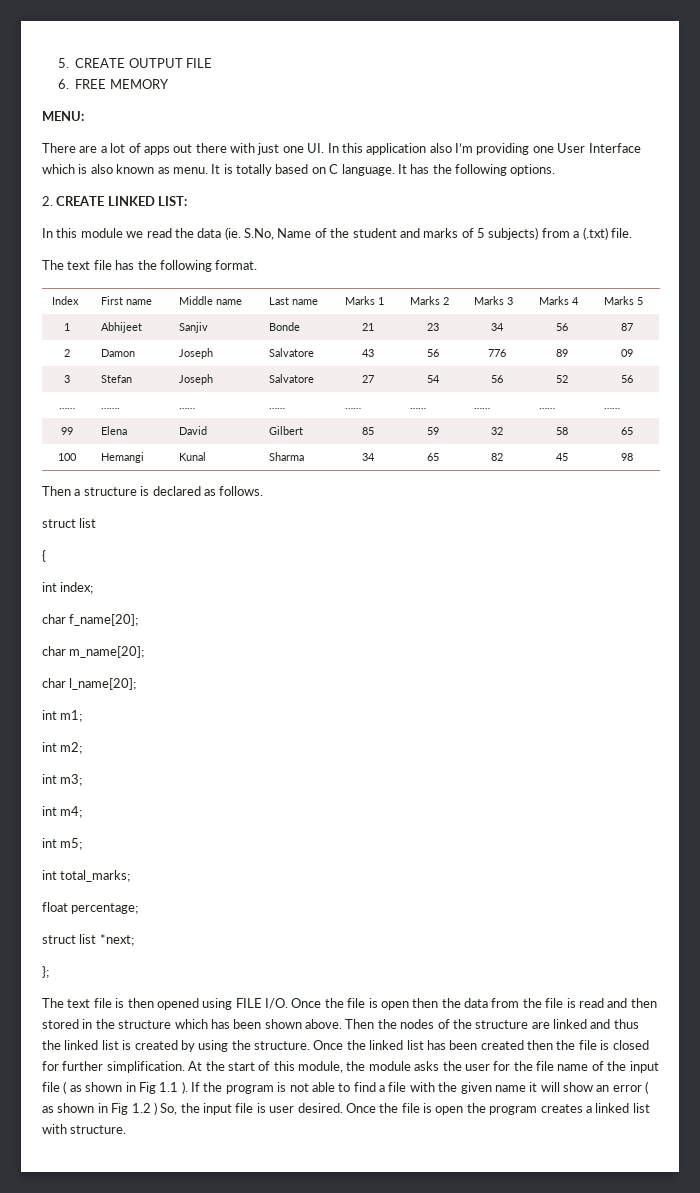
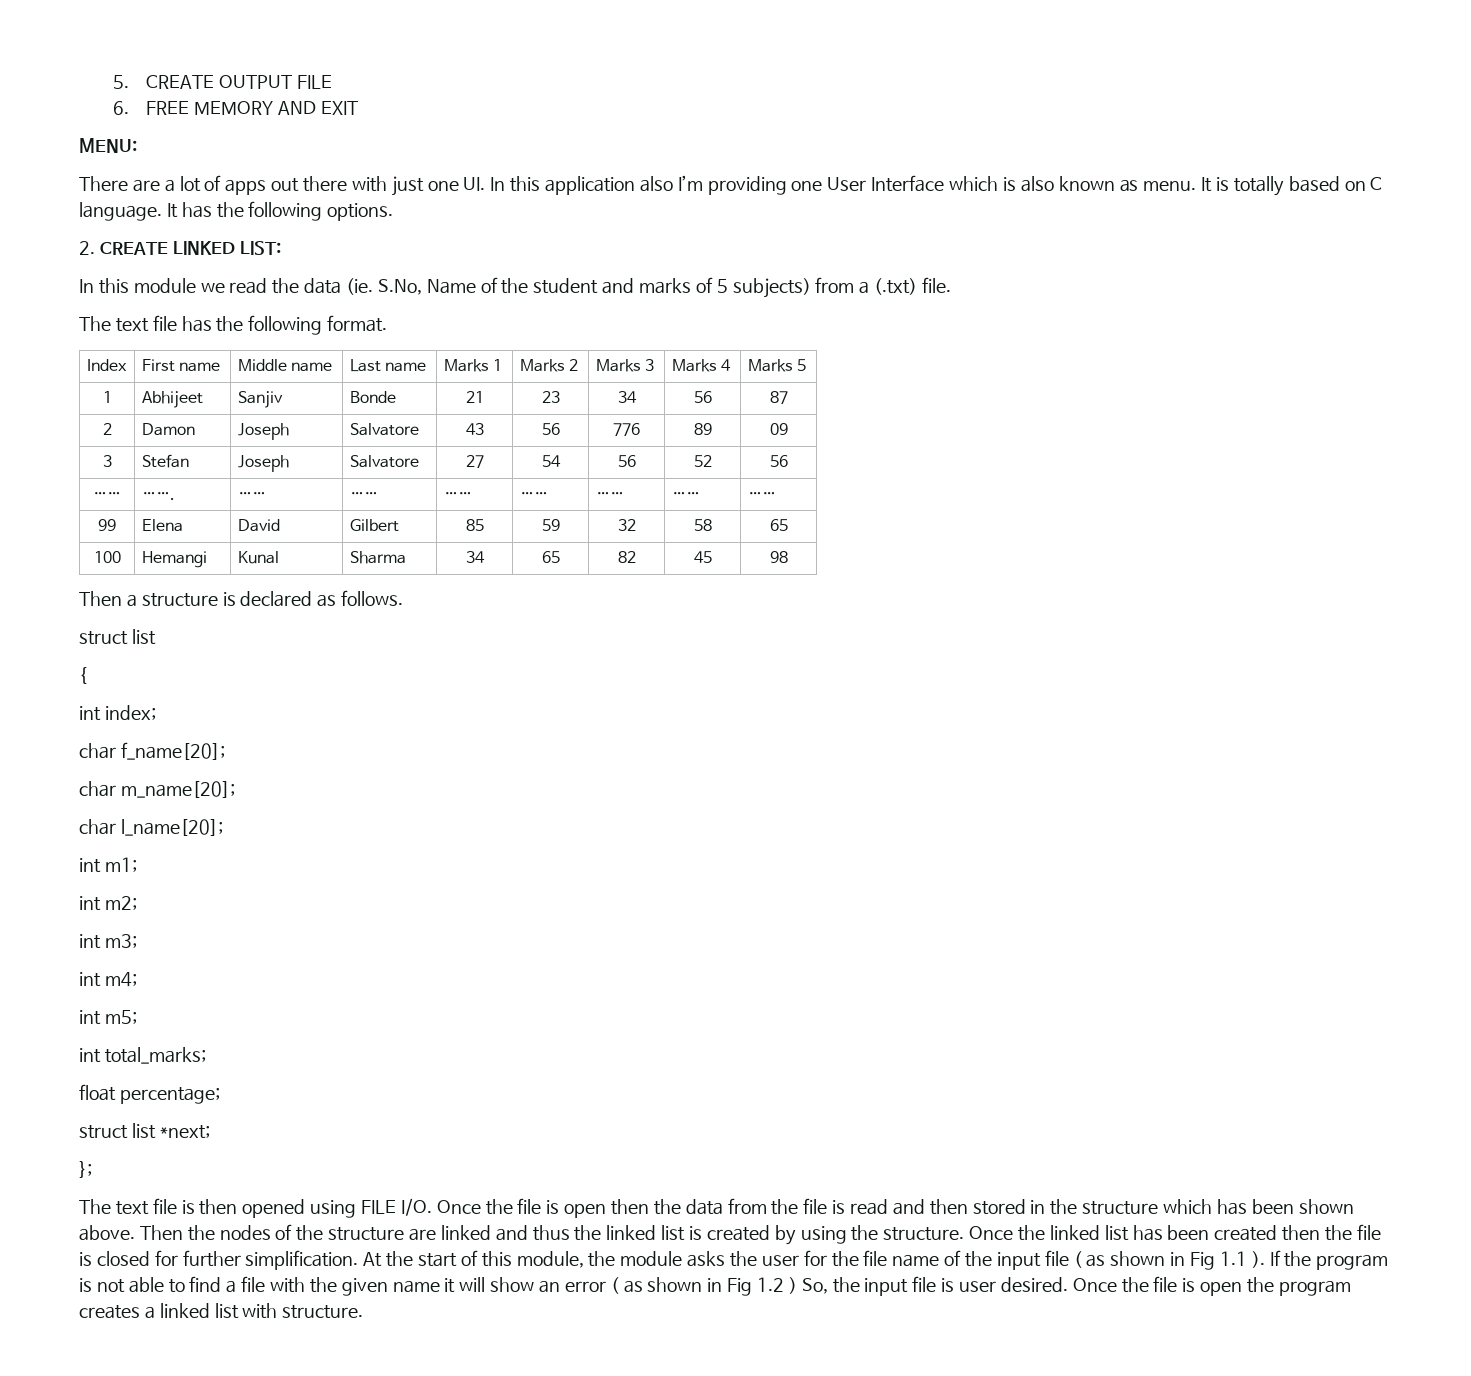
(169, 84) none -> [277,101,358,115] AND EXIT

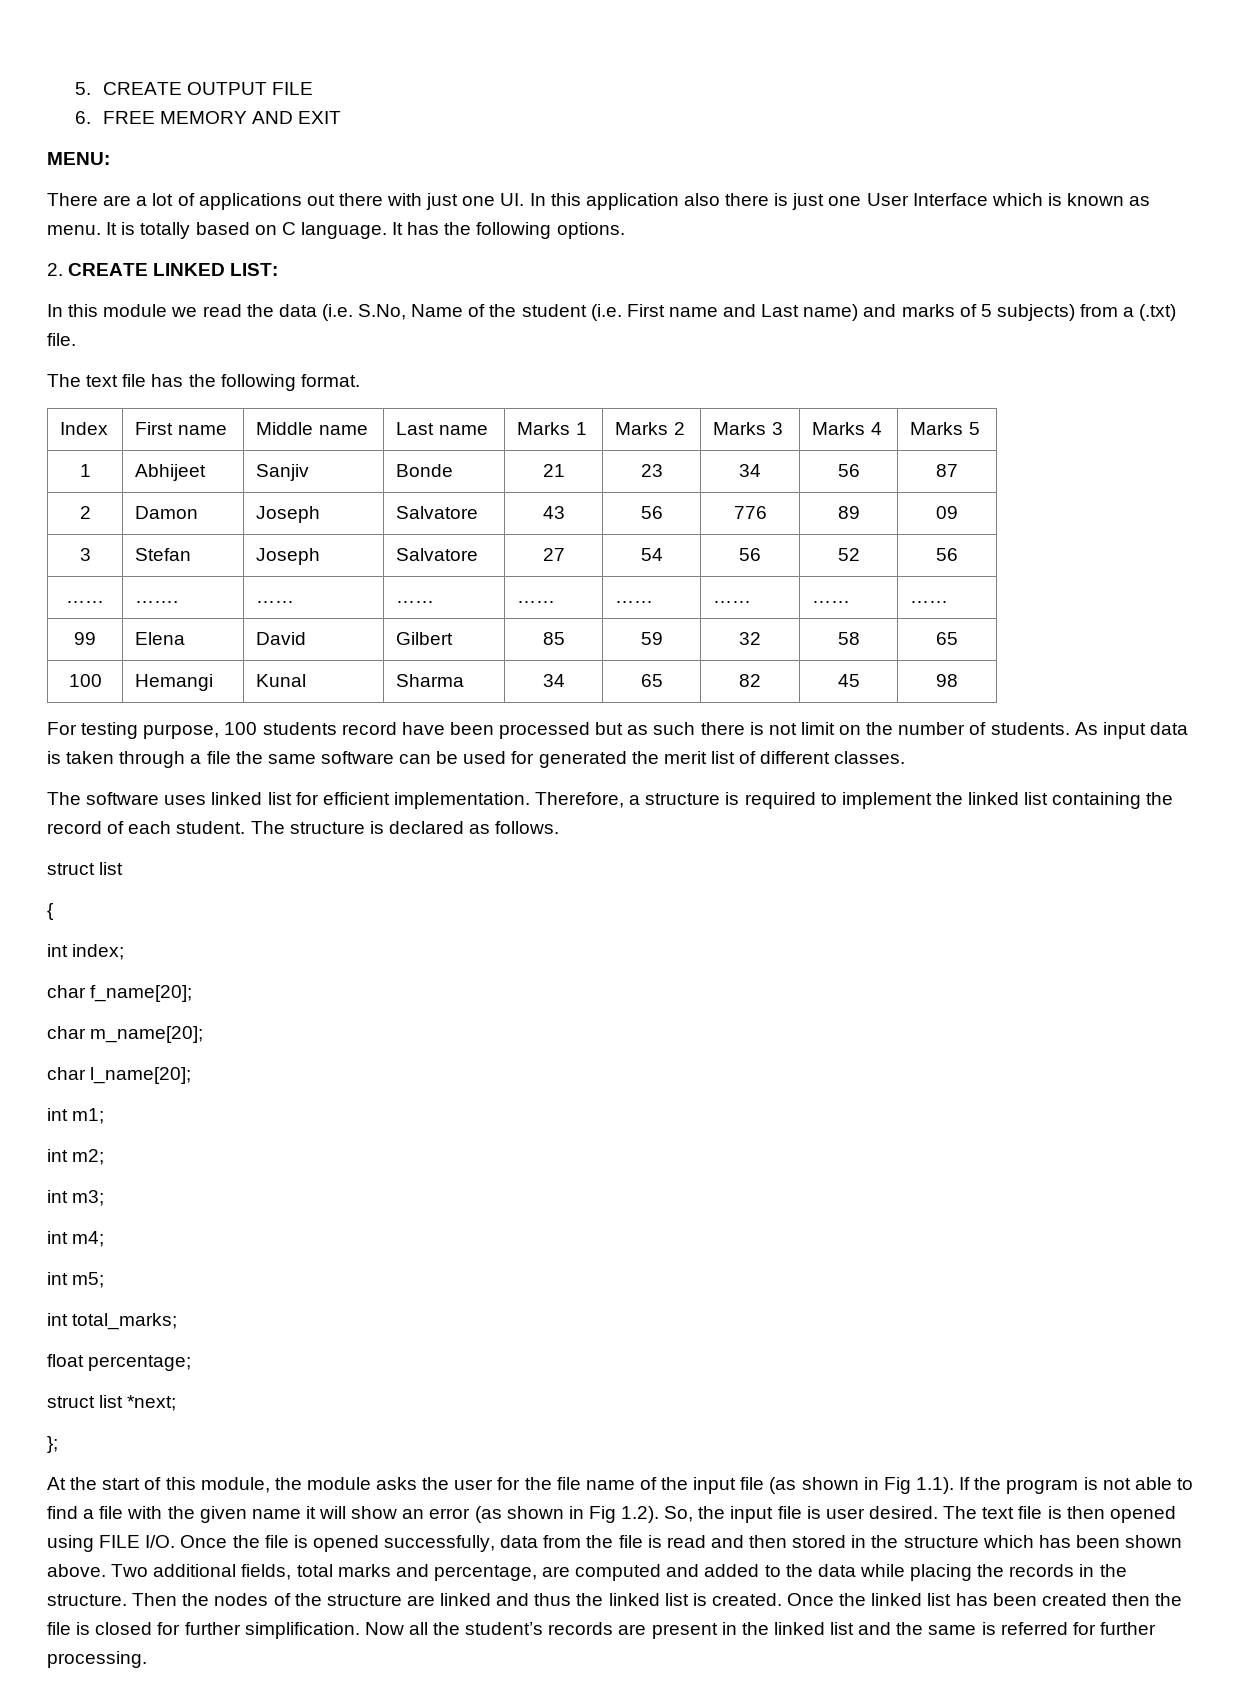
[225,179,267,195] apps -> [198,193,302,210] applications
[677,175,787,195] I’m providing -> [725,193,825,210] there is just
[1020,176,1054,192] also -> (1062, 199) none
[346,278,374,295] (ie. -> [321,304,353,321] (i.e.
(599, 286) none -> [590,304,859,321] (i.e. First name and Last name)
[79,591,137,607] Then a -> [47,722,1188,739] [47,751,906,768] [47,792,1174,809] [47,821,285,834] For testing purpose, 100 students record have been processed but as such there is not limit on the number of students. As input data is taken through a file the same software can be used for generated the merit list of different classes. // The software uses linked list for efficient implementation. Therefore, a structure is required to implement the linked list containing the record of each student. The
[79,1198,1354,1218] [79,1224,1381,1245] [79,1250,359,1270] The text file is then opened using FILE I/O. Once the file is open then the data from the file is read and then stored in the structure which has been shown above. Then the nodes of the structure are linked and thus the linked list is created by using the structure. Once the linked list has been created then the file is closed for further simplification. -> (58, 1444) none
[1073,1251,1265,1270] ( as shown in Fig 1.1 ). -> [769,1477,954,1494] (as shown in Fig 1.1).
[610,1277,797,1296] ( as shown in Fig 1.2 ) -> [474,1506,660,1523] (as shown in Fig 1.2).
[1072,1276,1351,1296] [79,1303,364,1319] Once the file is open the program creates a linked list with structure. -> [943,1506,1176,1523] [47,1535,1183,1552] [47,1564,1127,1581] [47,1593,1183,1606] [47,1622,1156,1639] [47,1651,147,1668] The text file is then opened using FILE I/O. Once the file is opened successfully, data from the file is read and then stored in the structure which has been shown above. Two additional fields, total marks and percentage, are computed and added to the data while placing the records in the structure. Then the nodes of the structure are linked and thus the linked list is created. Once the linked list has been created then the file is closed for further simplification. Now all the student’s records are present in the linked list and the same is referred for further processing.

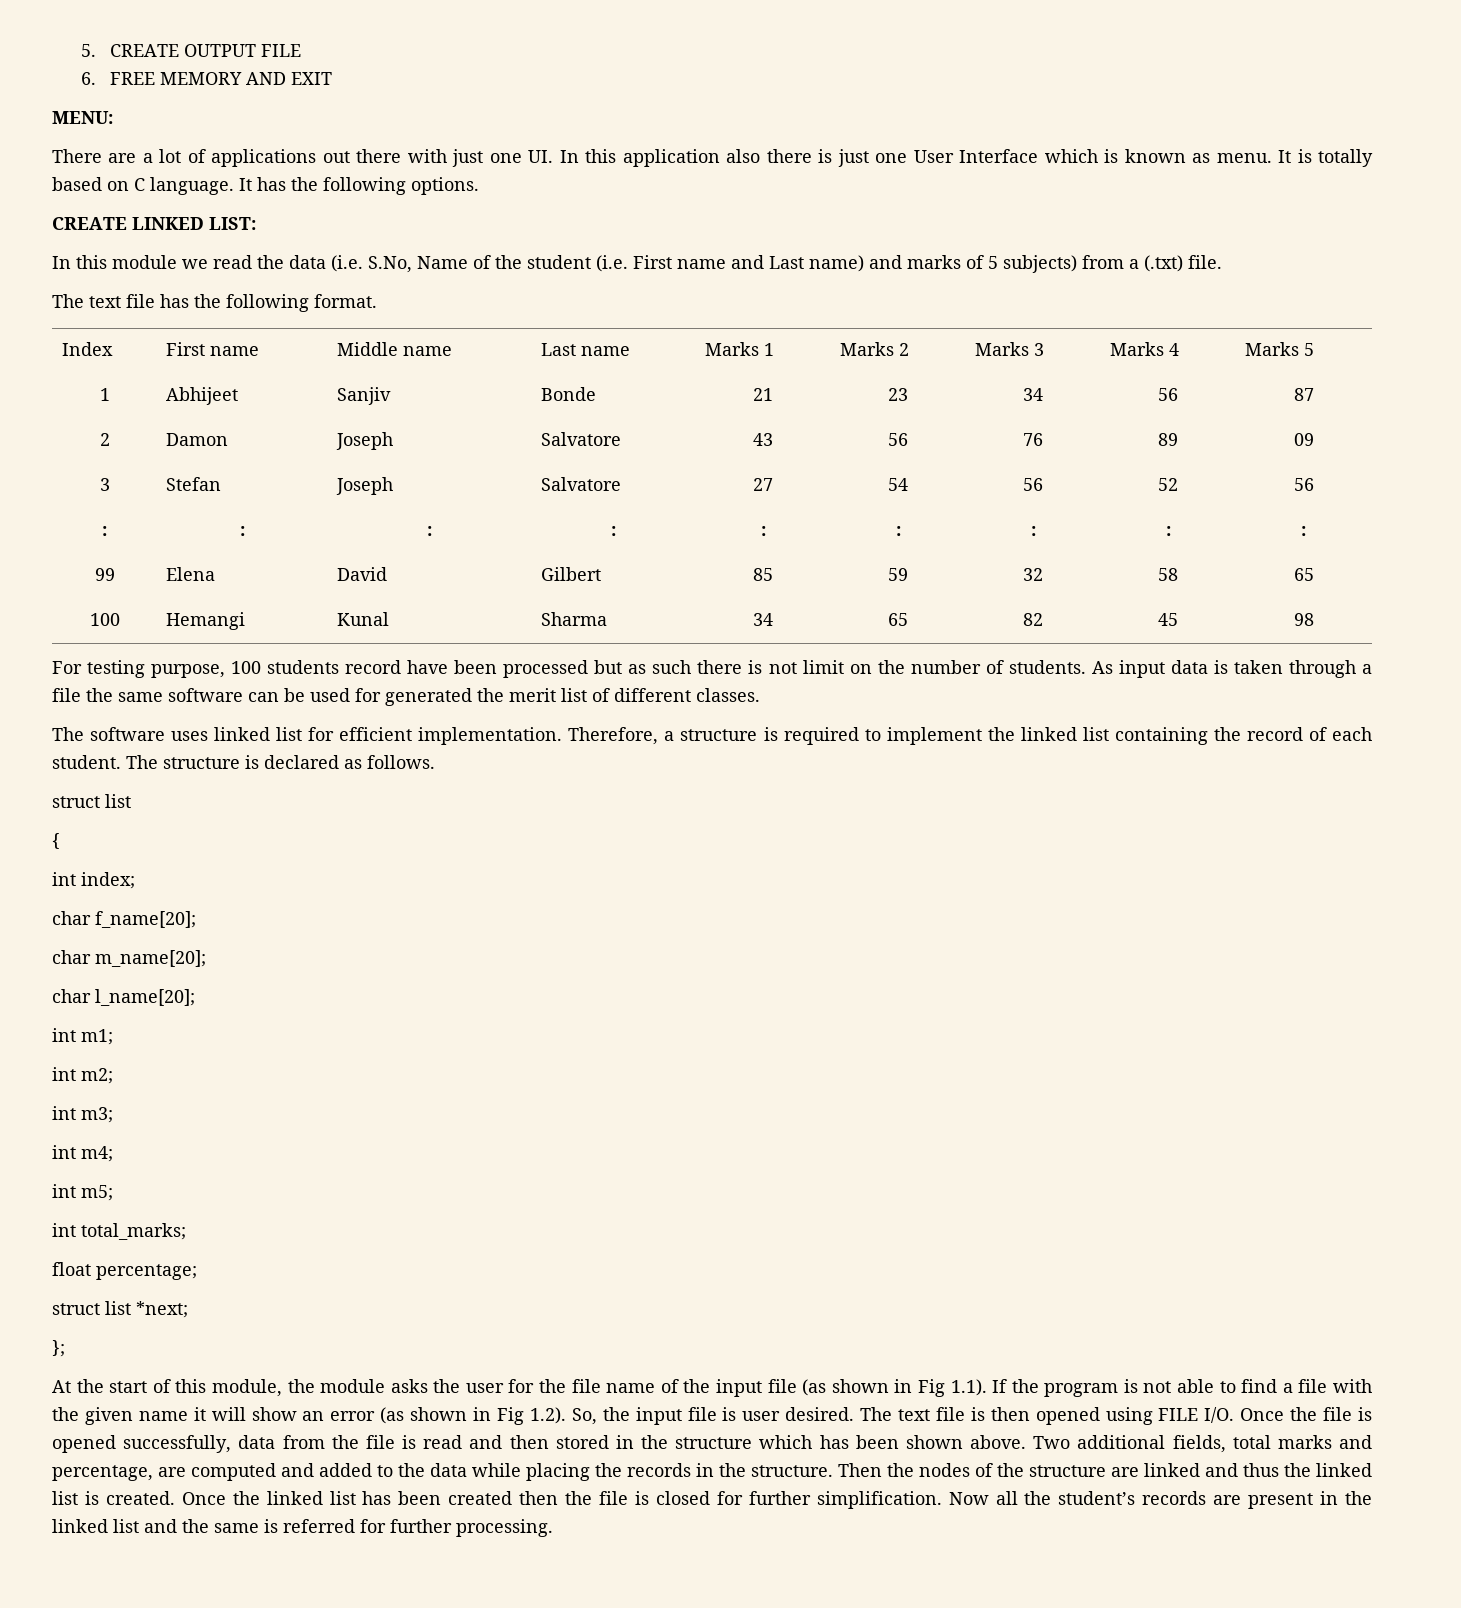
[47,263,63,276] 2. -> (479, 186) none
[733,506,767,519] 776 -> [1023,433,1043,446] 76
[66,601,104,603] [135,601,179,603] [256,601,295,603] [396,601,435,603] [517,601,556,603] [615,601,654,603] [713,601,752,603] [812,601,851,603] [910,601,949,603] …… | ……. | …… | …… | …… | …… | …… | …… | …… -> [102,526,107,536] [239,526,245,536] [427,526,432,536] [611,526,616,536] [760,526,766,536] [895,526,901,536] [1030,526,1036,536] [1165,526,1171,536] [1301,526,1306,536] : | : | : | : | : | : | : | : | :

